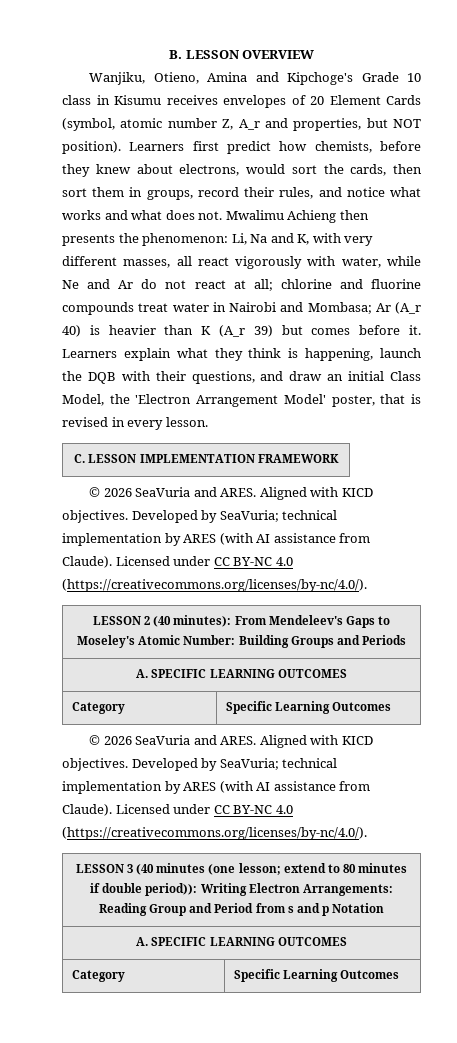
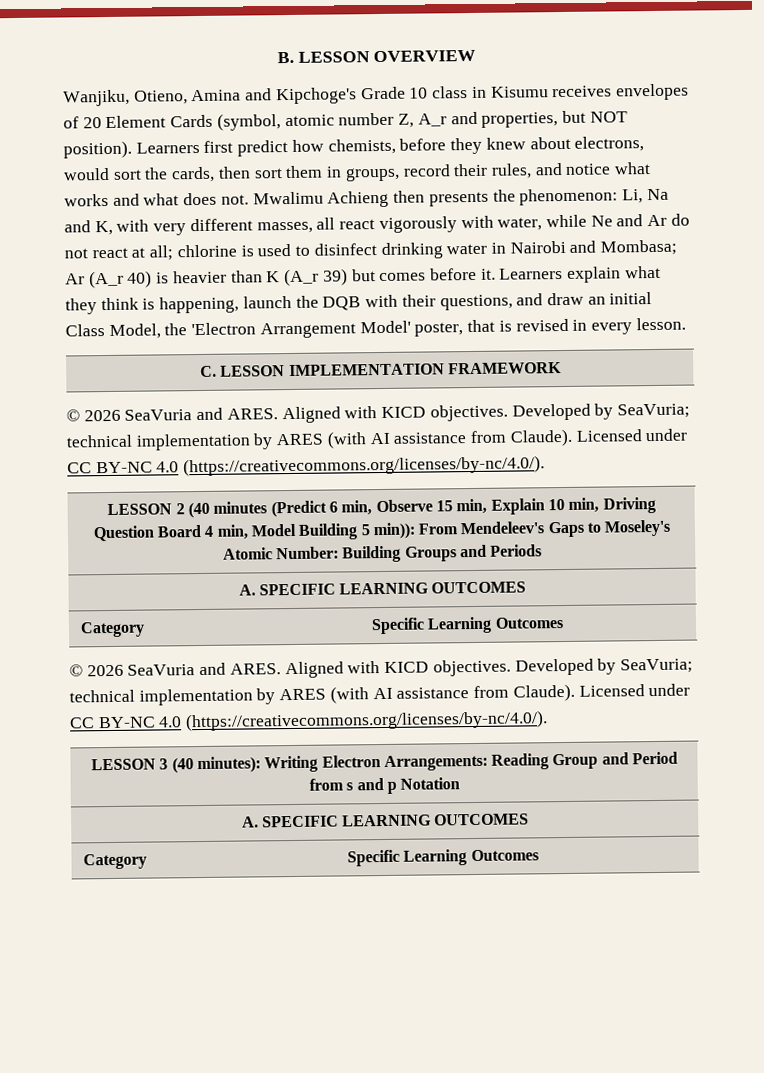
[339,279,421,289] [62,302,169,315] and fluorine compounds treat -> [240,242,443,259] is used to disinfect drinking
[173,615,232,627] minutes): -> [213,496,656,518] [92,522,416,542] minutes (Predict 6 min, Observe 15 min, Explain 10 min, Driving Question Board 4 min, Model Building 5 min)):
[156,863,407,875] [90,883,198,896] minutes (one lesson; extend to 80 minutes if double period)): -> [196,756,261,774] minutes):

